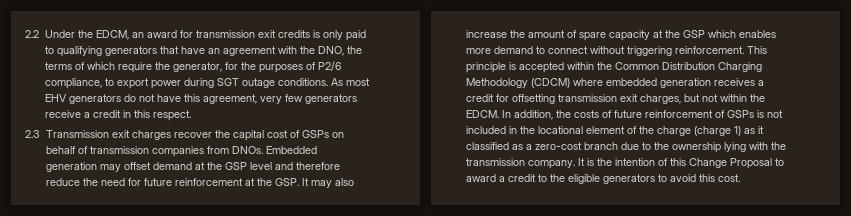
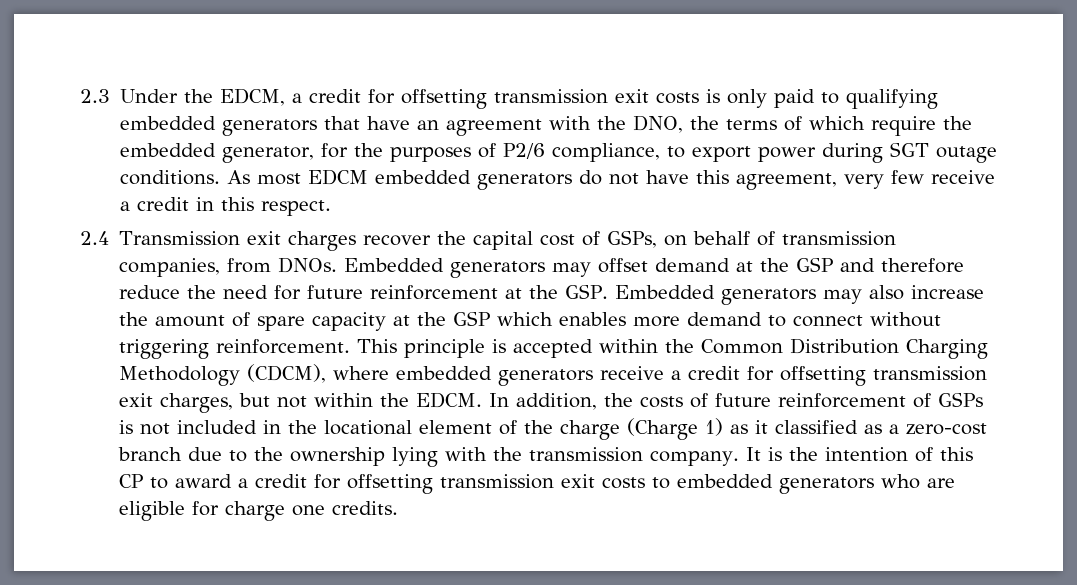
[25,30,39,38] 2.2 -> [80,89,110,103] 2.3
[131,30,310,38] an award for transmission exit credits -> [292,89,700,109] a credit for offsetting transmission exit costs
(102, 51) none -> [120,116,217,130] embedded
(170, 66) none -> [120,143,217,157] embedded
[44,94,67,102] EHV -> [308,169,472,185] EDCM embedded
[304,94,357,104] generators -> (925, 177) none
[25,130,40,138] 2.3 -> [80,231,109,245] 2.4
[301,130,329,138] GSPs -> [607,230,658,248] GSPs,
[151,146,204,157] companies -> [119,258,221,277] companies,
[45,162,97,172] generation -> [450,261,546,278] generators
[249,162,272,170] level -> (834, 264) none
[301,178,309,186] It -> [615,285,817,305] Embedded generators
[530,78,570,88] (CDCM) -> [247,364,327,383] (CDCM),
[659,78,755,88] generation receives -> [498,366,665,386] generators receive
[693,126,731,136] (charge -> [627,418,699,440] (Charge
[688,158,772,169] Change Proposal -> [119,474,144,488] CP
[537,174,740,184] to the eligible generators to avoid this cost. -> [314,474,956,494] [119,501,399,521] for offsetting transmission exit costs to embedded generators who are eligible for charge one credits.

